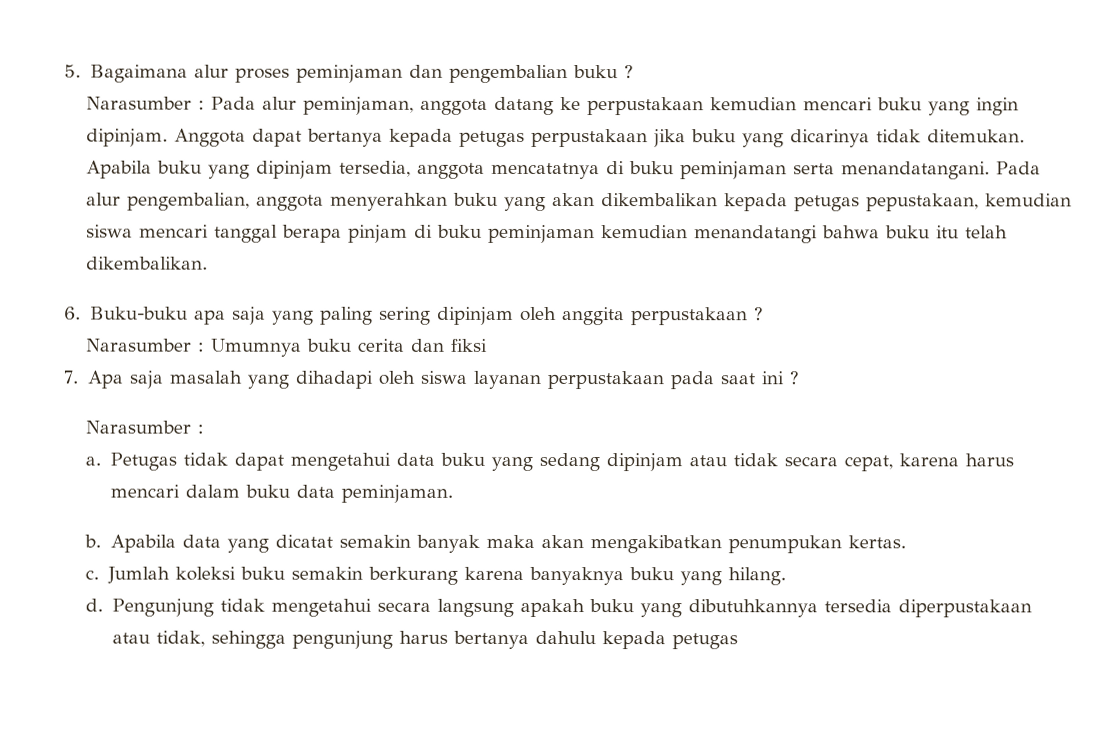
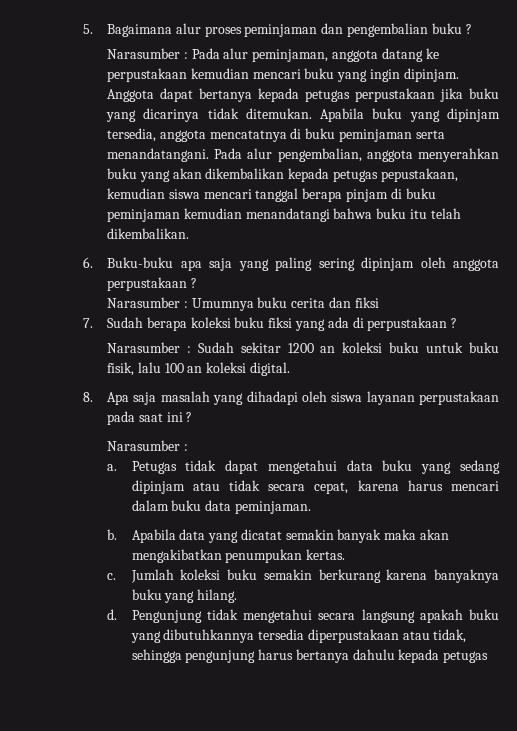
[561,307,625,326] anggita -> [452,259,499,271] anggota
(79, 377) none -> [107,317,458,331] [107,342,499,353] [107,362,290,376] [82,392,93,402] Sudah berapa koleksi buku fiksi yang ada di perpustakaan ? // Narasumber : Sudah sekitar 1200 an koleksi buku untuk buku fisik, lalu 100 an koleksi digital. // 8.

